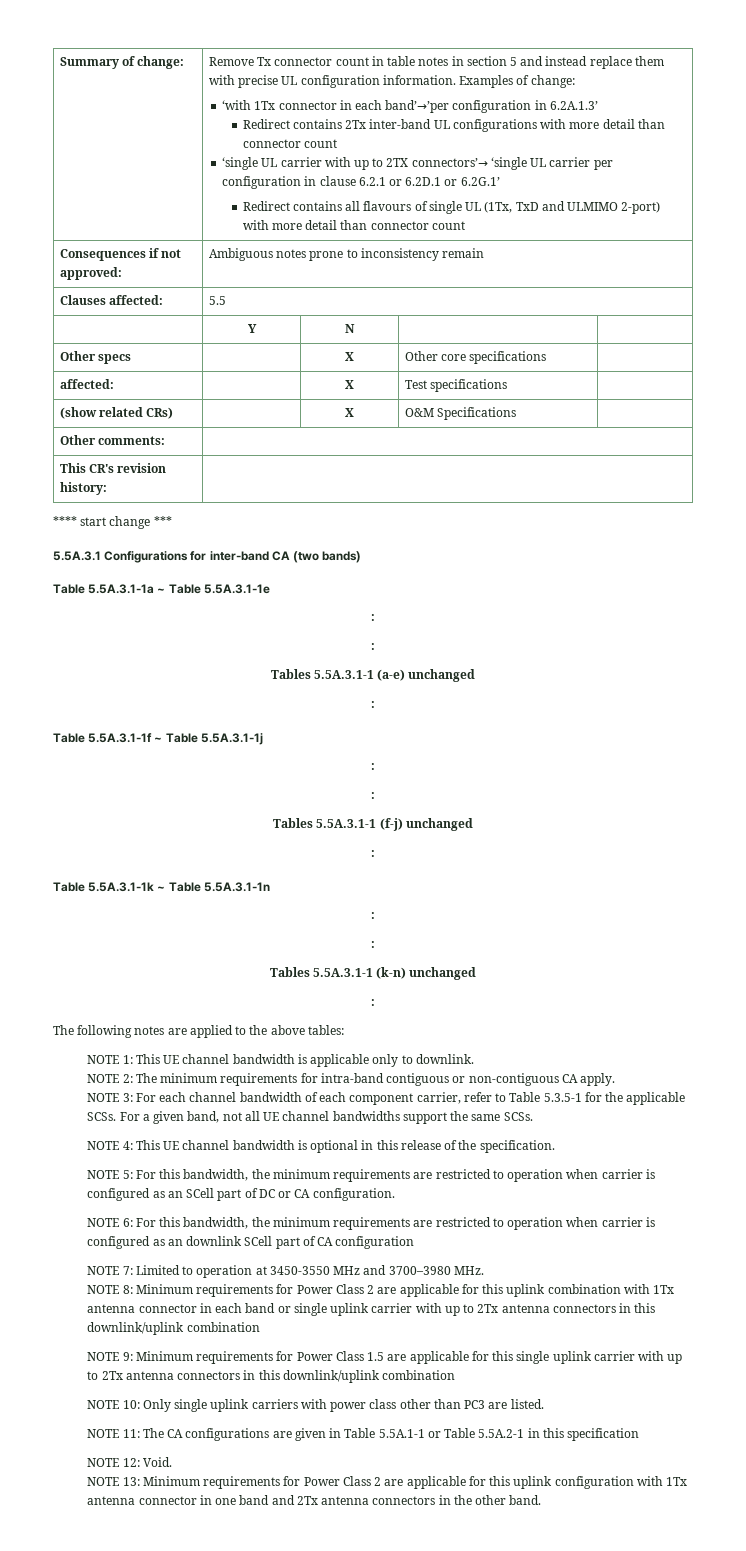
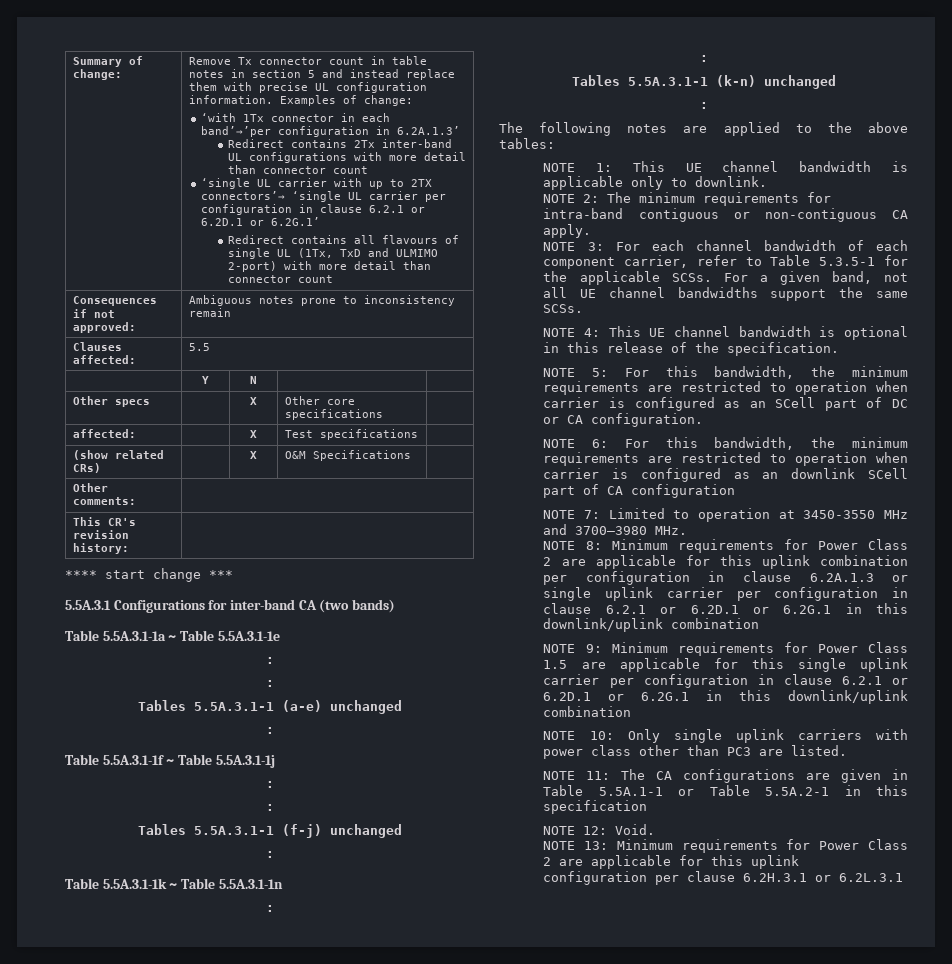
[623,1284,674,1294] [87,1303,616,1316] with 1Tx antenna connector in each band or single uplink carrier with up to 2Tx antenna connectors -> [543,571,908,585] [543,587,908,601] [543,603,832,614] per configuration in clause 6.2A.1.3 or single uplink carrier per configuration in clause 6.2.1 or 6.2D.1 or 6.2G.1
[637,1351,683,1364] [87,1371,241,1380] with up to 2Tx antenna connectors -> [609,674,908,688] [543,692,690,701] per configuration in clause 6.2.1 or 6.2D.1 or 6.2G.1
[636,1476,687,1486] [87,1495,542,1505] with 1Tx antenna connector in one band and 2Tx antenna connectors in the other band. -> [655,871,904,885] per clause 6.2H.3.1 or 6.2L.3.1

